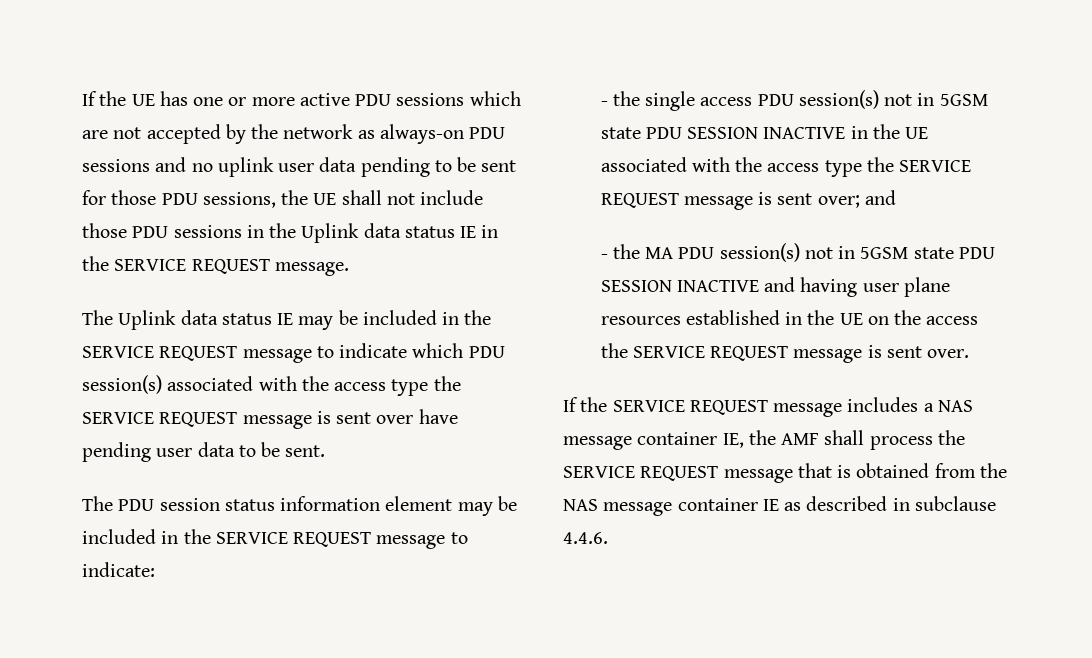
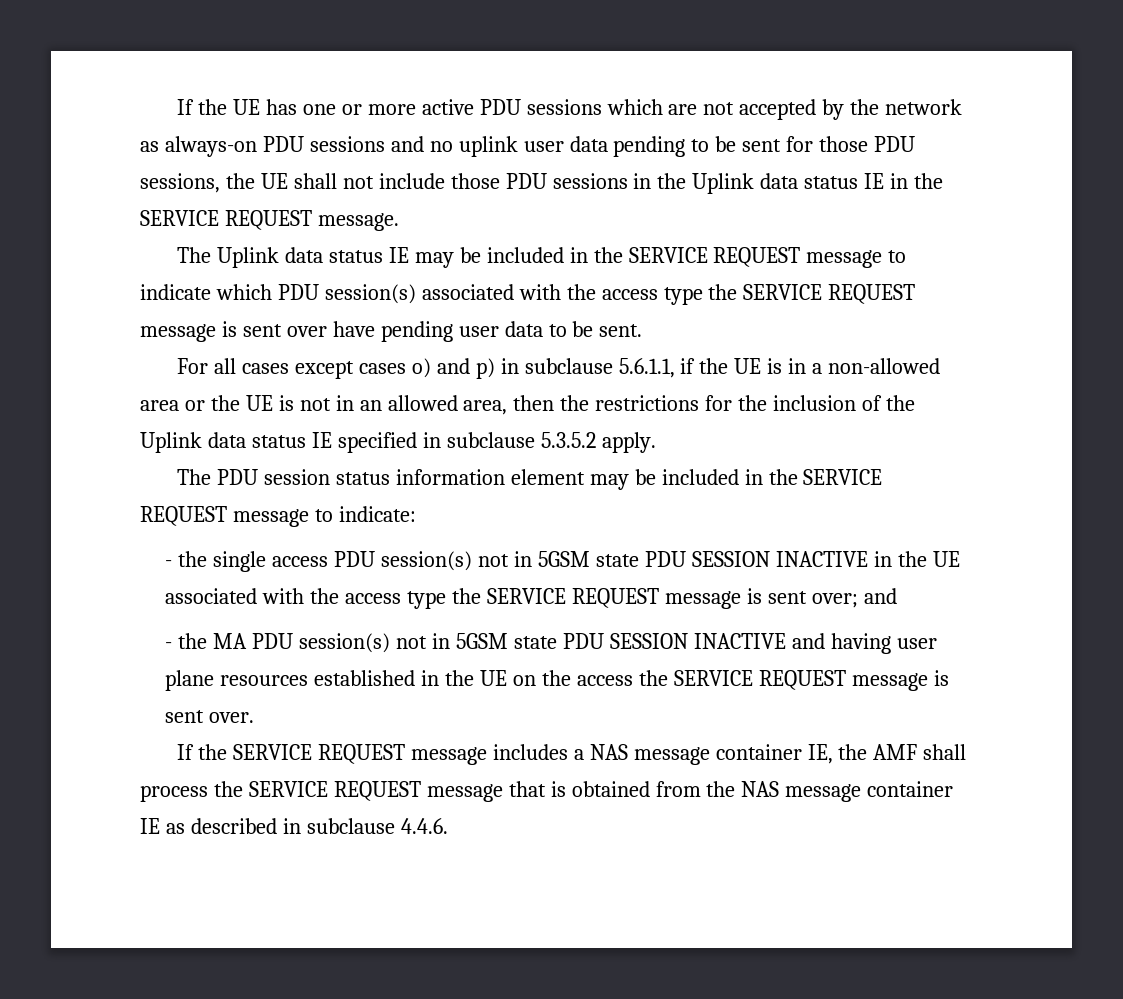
(326, 451) none -> [177,358,941,379] [140,395,915,415] [140,432,656,453] // For all cases except cases o) and p) in subclause 5.6.1.1, if the UE is in a non-allowed area or the UE is not in an allowed area, then the restrictions for the inclusion of the Uplink data status IE specified in subclause 5.3.5.2 apply.

